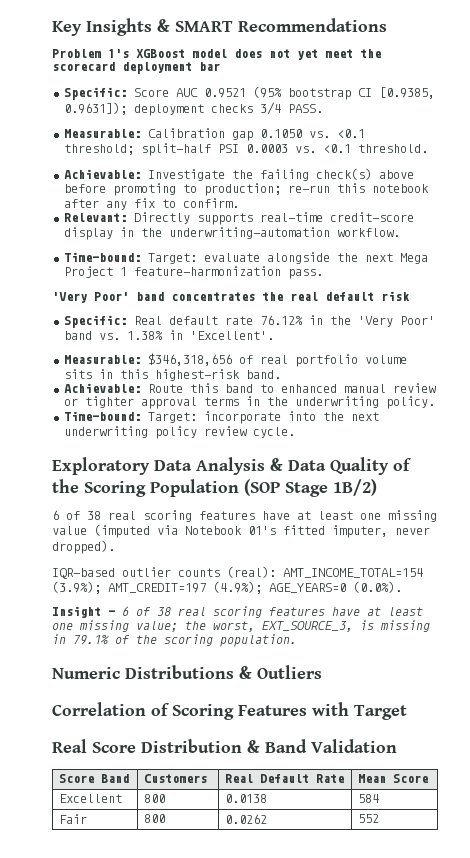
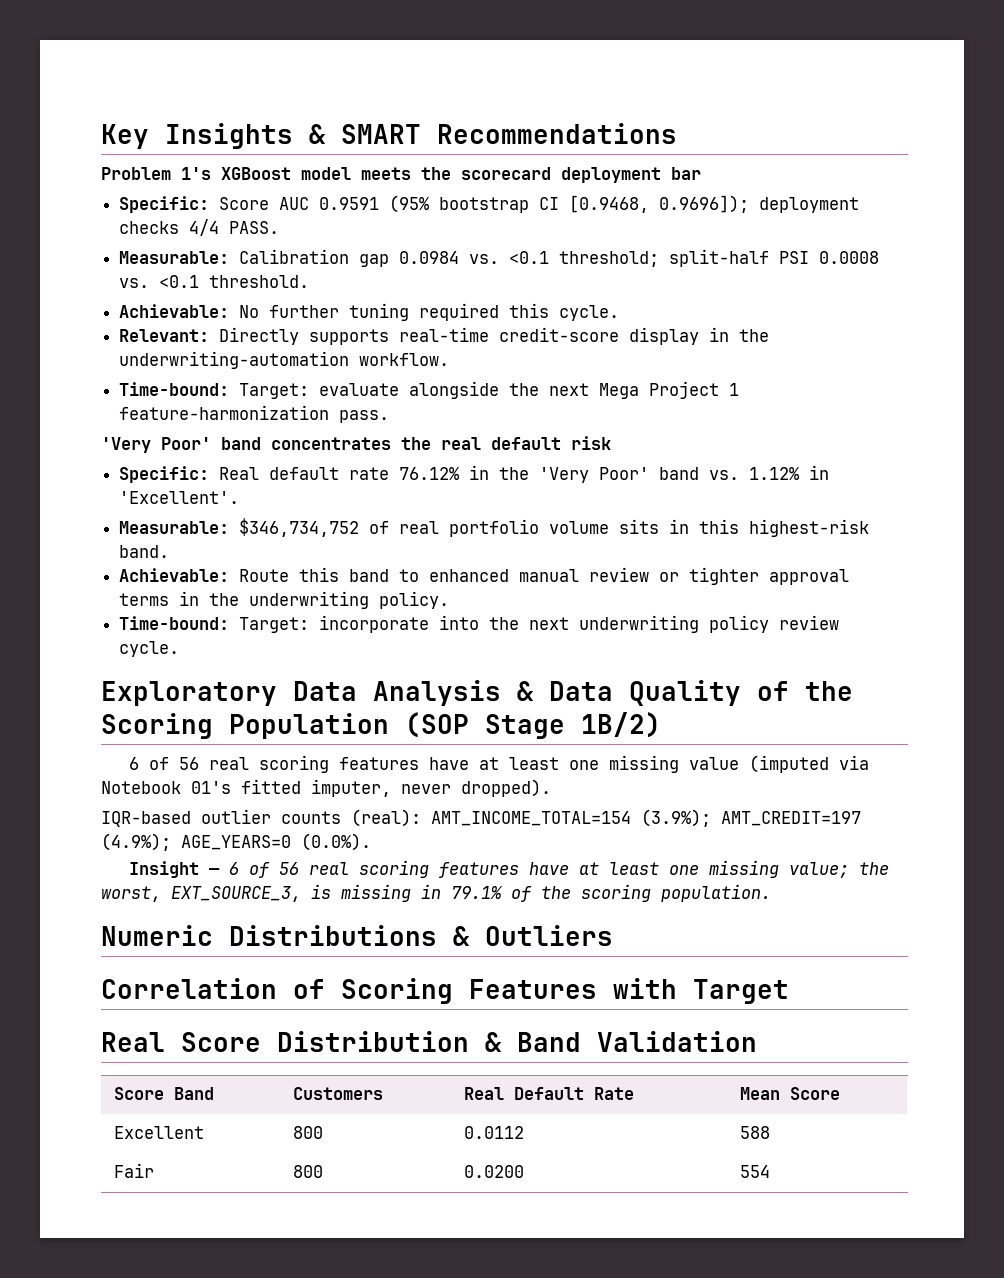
[234,49,353,60] does not yet meet -> [361,167,411,180] meets
[203,88,246,98] 0.9521 -> [319,197,380,210] 0.9591
[378,87,435,99] [63,102,127,115] [0.9385, 0.9631]); -> [569,195,750,213] [0.9468, 0.9696]);
[259,102,281,115] 3/4 -> [189,219,220,236] 4/4
[259,129,302,138] 0.1050 -> [399,251,460,264] 0.0984
[245,144,288,153] 0.0003 -> [819,251,880,264] 0.0008
[147,168,414,181] [63,183,429,196] [63,198,239,210] Investigate the failing check(s) above before promoting to production; re-run this notebook after any fix to confirm. -> [239,303,620,321] No further tuning required this cycle.
[126,331,163,340] 1.38% -> [749,467,800,480] 1.12%
[147,353,232,366] $346,318,656 -> [239,518,360,537] $346,734,752
[87,511,101,520] 38 -> [179,757,200,770] 56
[157,607,171,616] 38 -> [279,862,300,875] 56
[225,794,268,803] [358,794,380,803] 0.0138 | 584 -> [463,1126,524,1139] [739,1126,770,1139] 0.0112 | 588
[225,814,268,824] [358,814,380,823] 0.0262 | 552 -> [463,1165,524,1178] [739,1165,770,1178] 0.0200 | 554

